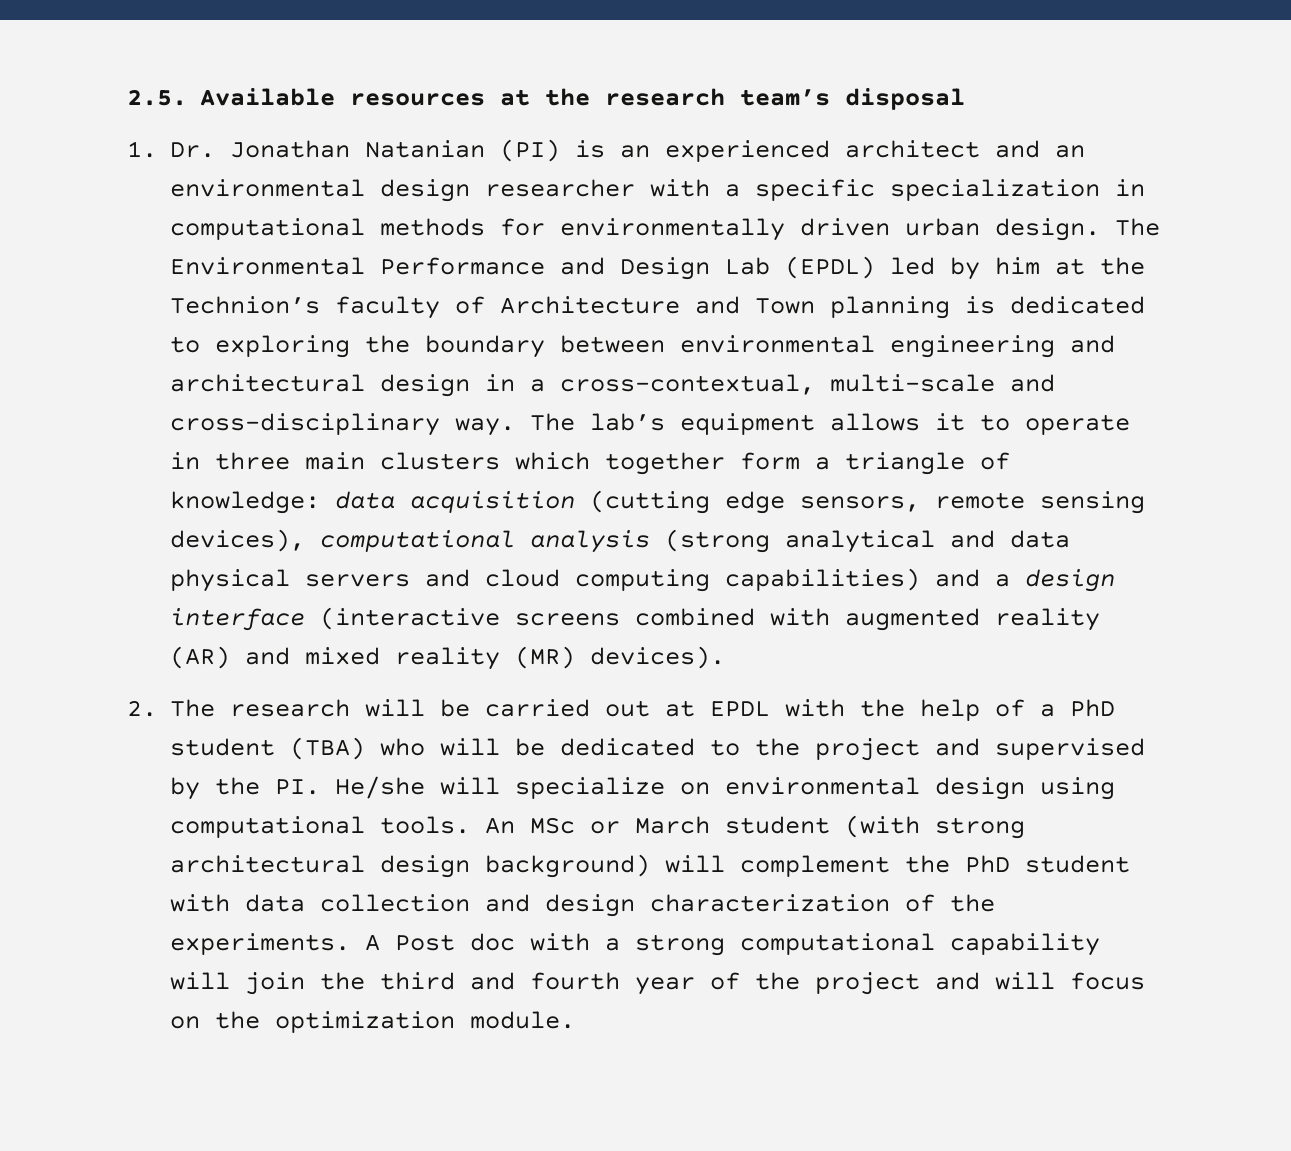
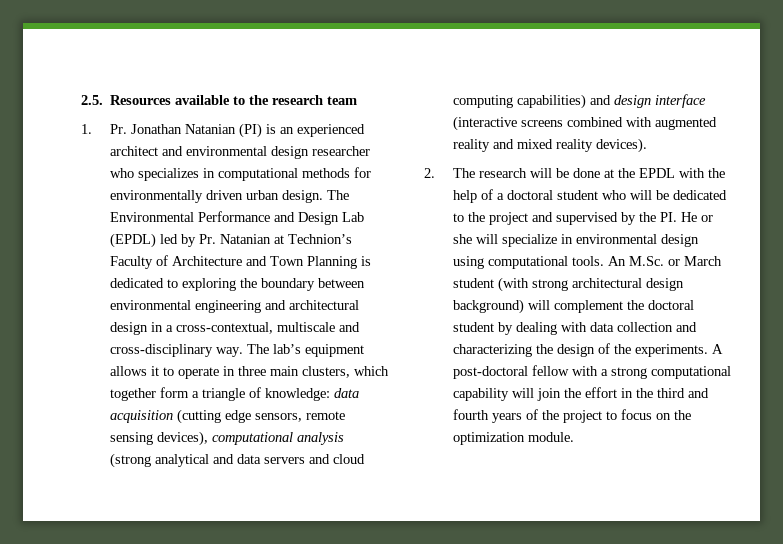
[199,88,965,110] Available resources at the research team’s disposal -> [110,95,358,105] Resources available to the research team
[169,142,215,158] Dr. -> [109,124,127,134] Pr.
[1054,145,1085,158] an -> (183, 151) none
[649,179,1100,201] with a specific specialization -> [109,168,199,181] who specializes
[994,257,1145,275] [169,296,440,319] him at the Technion’s faculty -> [198,234,352,244] [109,256,153,269] Pr. Natanian at Technion’s Faculty
[829,296,950,319] planning -> [306,256,357,269] Planning
[829,374,995,392] multi-scale -> [276,322,335,332] multiscale
[379,452,500,470] clusters -> [301,366,350,378] clusters,
[169,569,290,592] physical -> (261, 459) none
[994,574,1010,587] a -> (611, 100) none
[169,646,230,669] (AR) -> (490, 145) none
[514,646,575,669] (MR) -> (593, 145) none
[484,699,695,717] carried out at -> [572,168,635,178] done at the
[1069,699,1115,717] [169,737,365,760] PhD student (TBA) -> [506,190,598,200] doctoral student
[334,776,425,799] He/she -> [680,212,713,222] [452,234,472,244] He or she
[679,782,710,795] on -> [560,234,573,244] in
[529,817,575,834] MSc -> [628,256,664,266] M.Sc.
[964,855,1130,873] PhD student -> [647,300,694,310] [452,322,557,335] doctoral student by dealing
[544,894,890,917] design characterization -> [452,344,595,357] characterizing the design
[394,933,515,951] Post doc -> [452,365,569,379] post-doctoral fellow
(365, 981) none -> [584,387,653,398] effort in the
[634,977,695,995] year -> [491,413,522,423] years
[934,972,1055,990] and will -> [605,411,617,420] to

